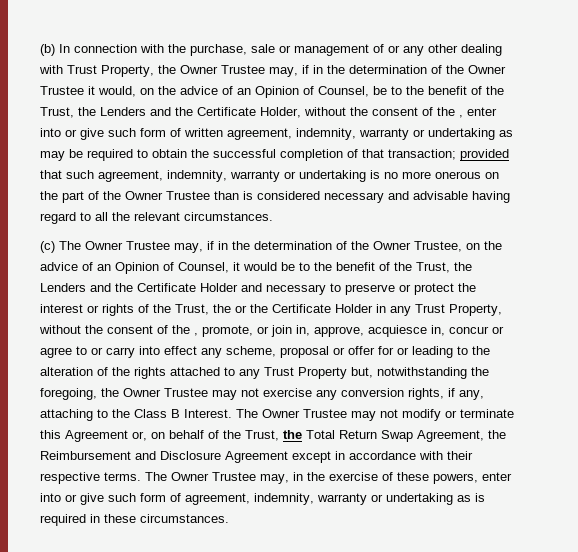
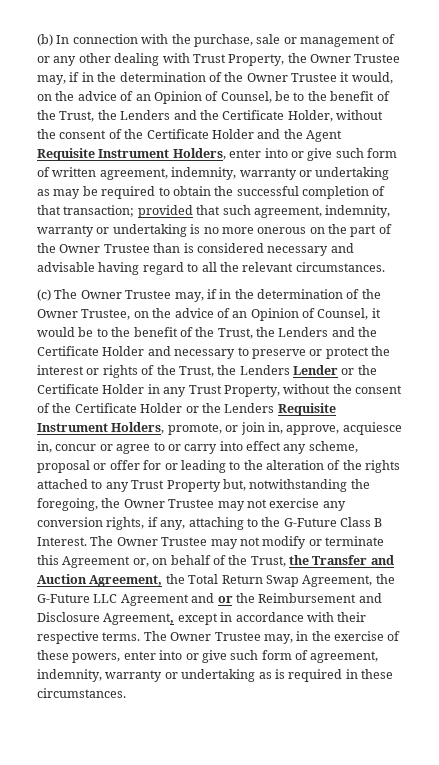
[459,115,463,118] , -> [146,129,342,142] [37,148,226,161] Certificate Holder and the Agent Requisite Instrument Holders,
(231, 308) none -> [239,365,338,375] Lenders Lender
[194,333,198,336] , -> [74,403,336,416] [37,422,165,434] Certificate Holder or the Lenders Requisite Instrument Holders,
(130, 413) none -> [283,518,337,527] G-Future
(302, 434) none -> [312,555,394,565] [37,574,185,587] Transfer and Auction Agreement, the
(506, 434) none -> [37,593,255,606] G-Future LLC Agreement and or the
[225,451,288,463] Agreement -> [103,613,175,625] Agreement,

